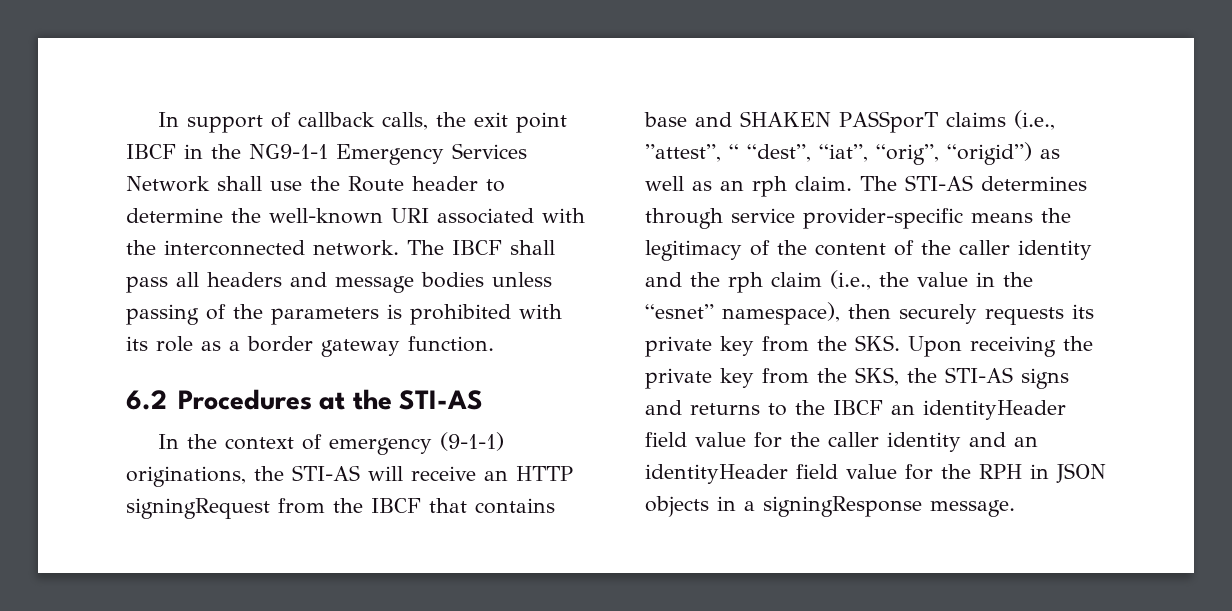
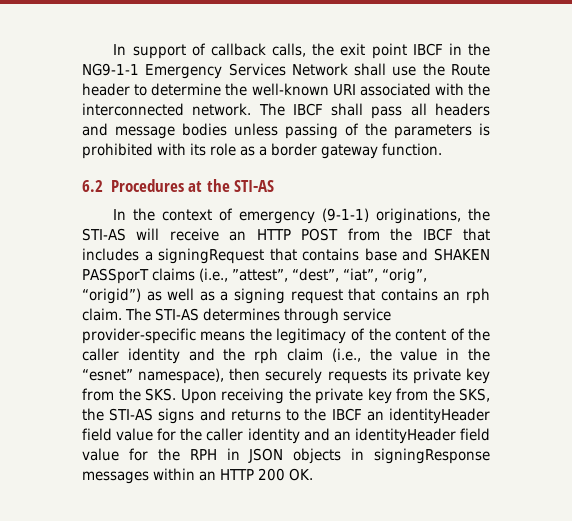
[126,498,270,519] signingRequest -> [301,228,339,241] POST
(467, 505) none -> [82,248,297,264] includes a signingRequest that
[729,144,739,159] “ -> (289, 275) none
(712, 186) none -> [220,288,438,304] a signing request that contains
[744,496,1015,517] a signingResponse message. -> [374,448,490,464] [82,468,314,484] signingResponse messages within an HTTP 200 OK.

